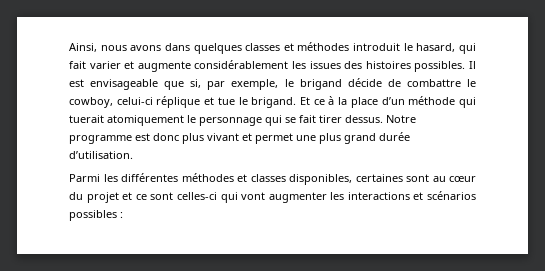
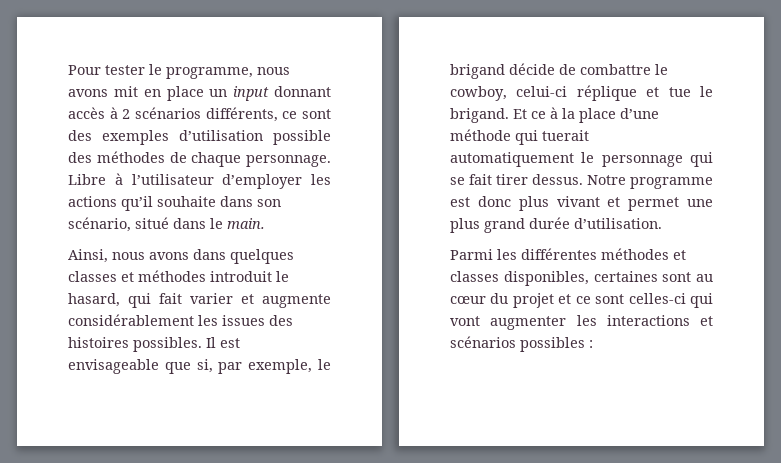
(69, 47) none -> [68,64,290,79] [68,86,331,101] [68,107,331,122] [68,130,331,145] [68,151,331,167] [68,173,331,189] [68,196,281,211] [68,217,265,232] Pour tester le programme, nous avons mit en place un input donnant accès à 2 scénarios différents, ce sont des exemples d’utilisation possible des méthodes de chaque personnage. Libre à l’utilisateur d’employer les actions qu’il souhaite dans son scénario, situé dans le main. //
[381,97,405,105] d’un -> [620,108,659,119] d’une
[107,115,184,126] atomiquement -> [450,152,574,167] automatiquement

